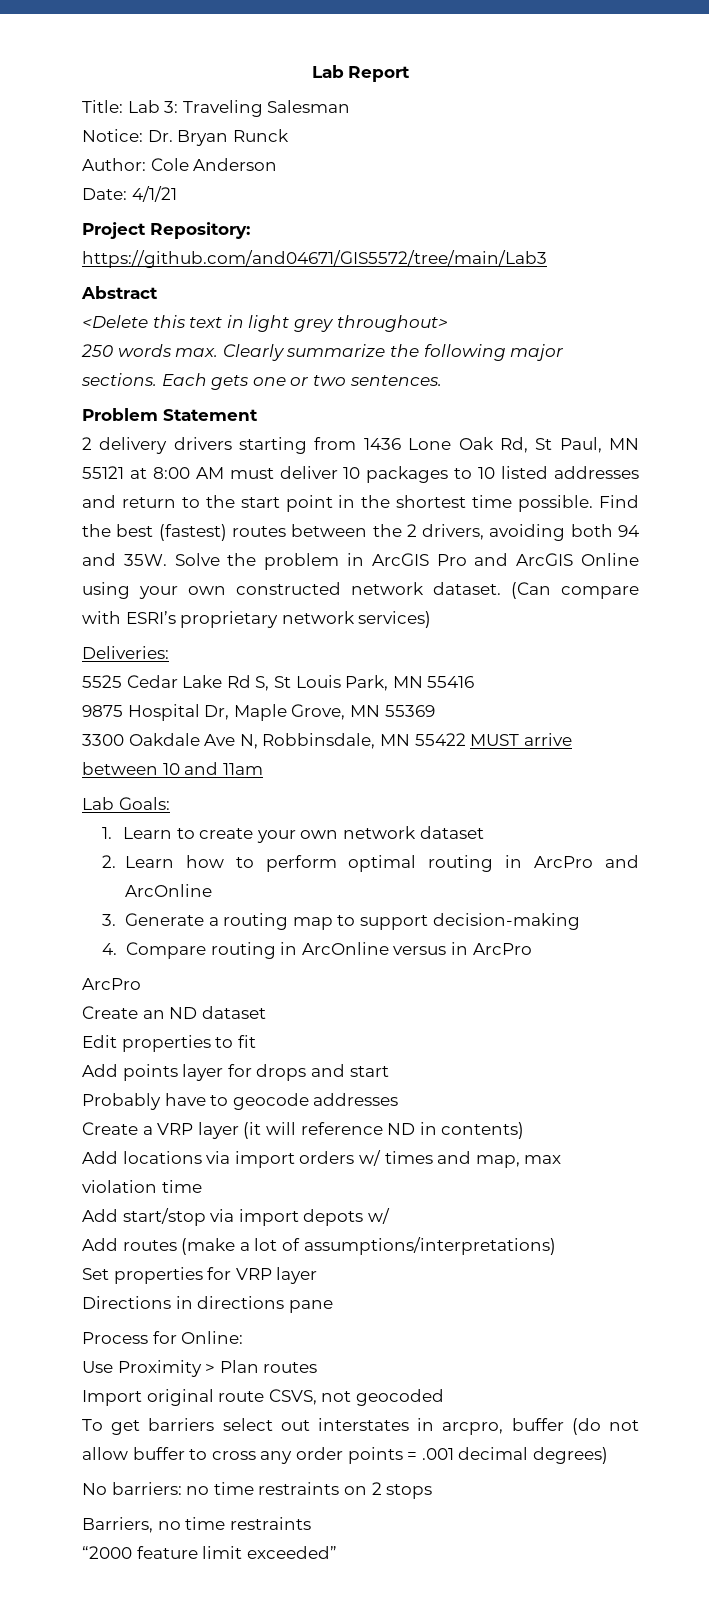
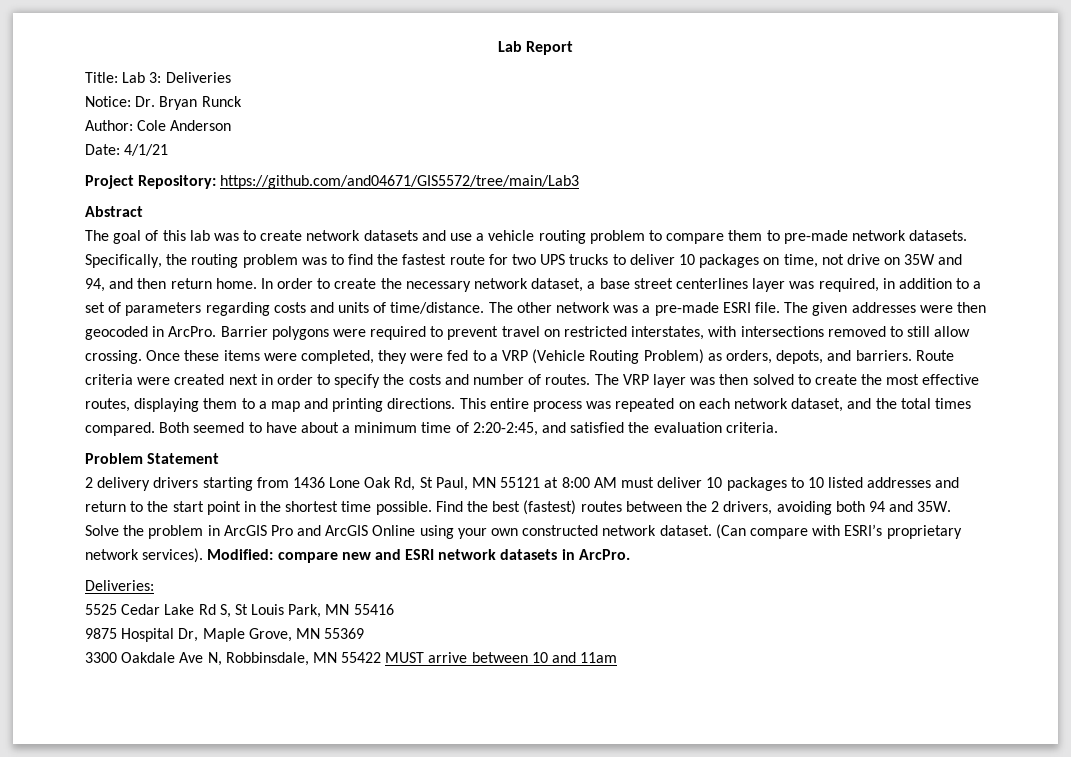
[182,100,351,117] Traveling Salesman -> [165,72,231,83] Deliveries
[82,315,448,332] [81,344,565,361] [81,373,442,390] <Delete this text in light grey throughout> // 250 words max. Clearly summarize the following major sections. Each gets one or two sentences. -> [85,230,968,244] [85,254,963,268] [85,278,982,292] [85,302,986,316] [85,326,971,340] [85,349,954,364] [85,374,980,388] [85,398,971,412] [85,422,778,436] The goal of this lab was to create network datasets and use a vehicle routing problem to compare them to pre-made network datasets. Specifically, the routing problem was to find the fastest route for two UPS trucks to deliver 10 packages on time, not drive on 35W and 94, and then return home. In order to create the necessary network dataset, a base street centerlines layer was required, in addition to a set of parameters regarding costs and units of time/distance. The other network was a pre-made ESRI file. The given addresses were then geocoded in ArcPro. Barrier polygons were required to prevent travel on restricted interstates, with intersections removed to still allow crossing. Once these items were completed, they were fed to a VRP (Vehicle Routing Problem) as orders, depots, and barriers. Route criteria were created next in order to specify the costs and number of routes. The VRP layer was then solved to create the most effective routes, displaying them to a map and printing directions. This entire process was repeated on each network dataset, and the total times compared. Both seemed to have about a minimum time of 2:20-2:45, and satisfied the evaluation criteria.
[358,611,432,628] services) -> [142,548,630,563] services). Modified: compare new and ESRI network datasets in ArcPro.
[82,797,170,810] [102,826,484,843] [102,855,639,872] [124,884,212,897] [102,913,580,930] [102,942,532,959] [82,978,141,990] [82,1006,266,1019] [82,1035,256,1052] [82,1064,389,1081] [82,1093,399,1110] [82,1122,525,1139] [82,1150,562,1168] [82,1180,202,1193] [82,1208,390,1226] [82,1237,556,1255] [82,1267,318,1284] [82,1296,333,1313] [82,1331,244,1344] [82,1360,318,1377] [82,1389,444,1406] [82,1418,639,1435] [82,1447,608,1464] [82,1482,433,1499] [82,1517,311,1533] [82,1546,337,1559] // Lab Goals: // 1. Learn to create your own network dataset // 2. Learn how to perform optimal routing in ArcPro and ArcOnline // 3. Generate a routing map to support decision-making // 4. Compare routing in ArcOnline versus in ArcPro // ArcPro // Create an ND dataset // Edit properties to fit // Add points layer for drops and start // Probably have to geocode addresses // Create a VRP layer (it will reference ND in contents) // Add locations via import orders w/ times and map, max violation time // Add start/stop via import depots w/ // Add routes (make a lot of assumptions/interpretations) // Set properties for VRP layer // Directions in directions pane // Process for Online: // Use Proximity > Plan routes // Import original route CSVS, not geocoded // To get barriers select out interstates in arcpro, buffer (do not allow buffer to cross any order points = .001 decimal degrees) // No barriers: no time restraints on 2 stops // Barriers, no time restraints // “2000 feature limit exceeded” -> (618, 657) none

